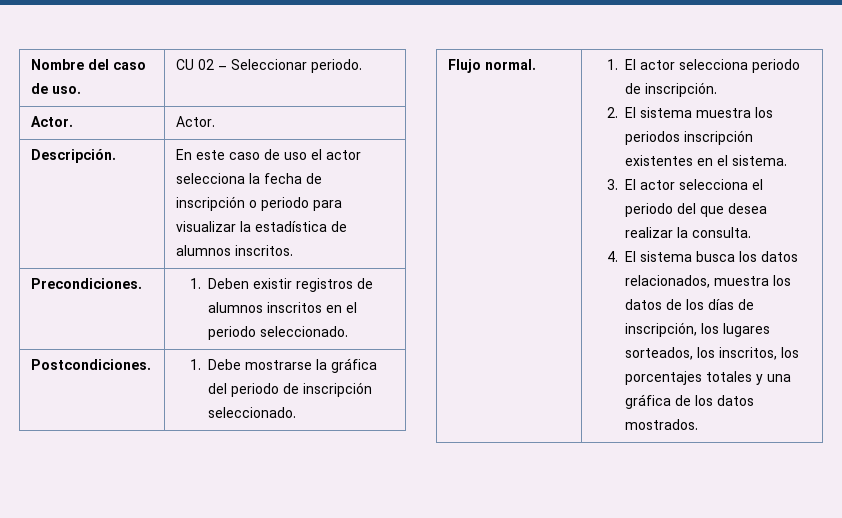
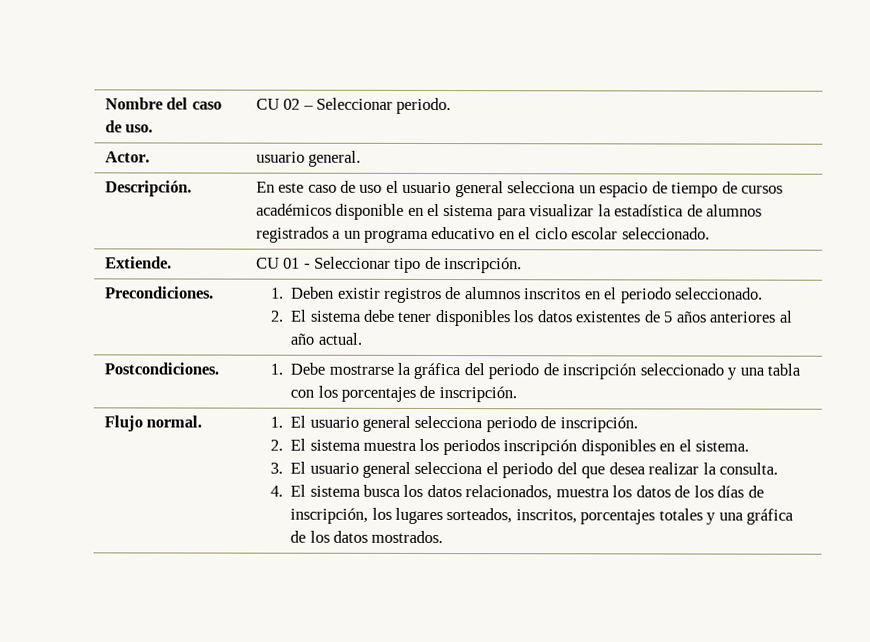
[175,116,215,127] Actor. -> [255,150,362,167] usuario general.
[325,150,361,160] [175,173,322,184] [175,196,309,211] actor selecciona la fecha de inscripción o periodo -> [402,181,783,198] [255,203,495,220] usuario general selecciona un espacio de tiempo de cursos académicos disponible en el sistema
[234,245,293,256] inscritos. -> [255,226,710,243] [104,256,172,269] [255,256,523,274] registrados a un programa educativo en el ciclo escolar seleccionado. // Extiende. | CU 01 - Seleccionar tipo de inscripción.
(349, 331) none -> [269,309,793,327] [290,332,362,345] // 2. El sistema debe tener disponibles los datos existentes de 5 años anteriores al año actual.
[208,407,297,418] seleccionado. -> [639,363,802,380] [290,385,517,403] seleccionado y una tabla con los porcentajes de inscripción.
[640,60,676,70] actor -> [309,415,412,432] usuario general
[625,155,694,166] existentes -> [580,439,656,456] disponibles
[640,180,676,190] actor -> [309,461,412,478] usuario general
[697,347,800,360] los inscritos, los -> [515,509,577,524] inscritos,

